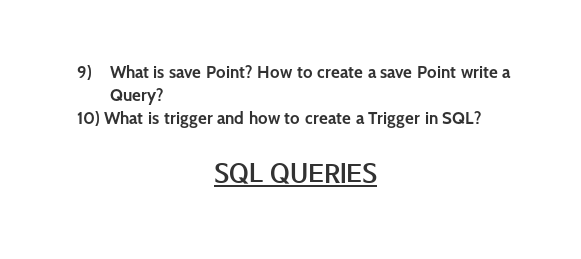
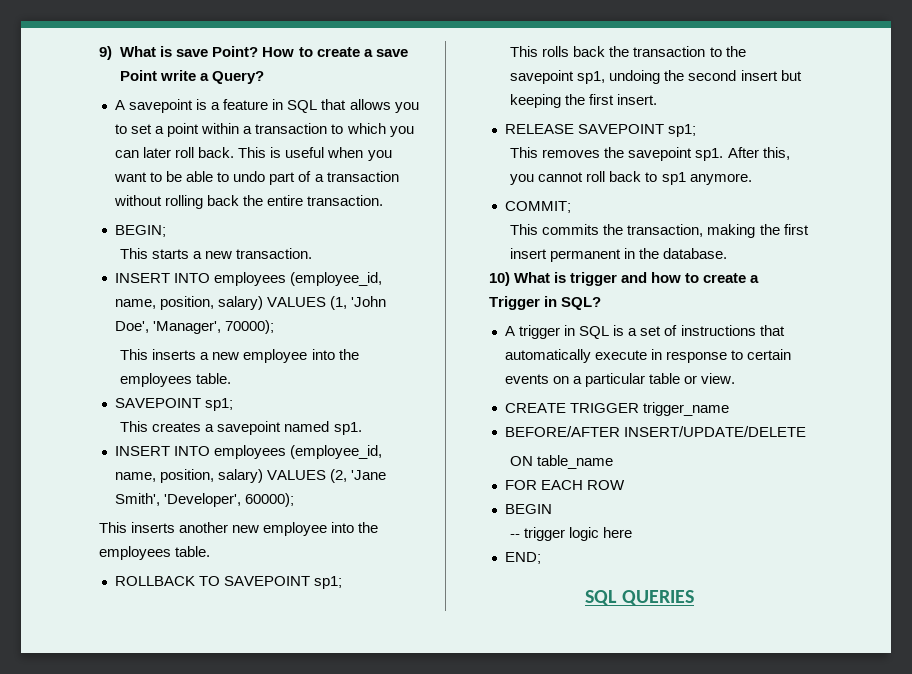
(164, 96) none -> [115,99,419,113] [115,123,414,137] [115,147,392,161] [114,171,399,185] [114,195,384,209] [115,225,167,237] [120,248,313,259] [115,272,383,286] [115,296,387,310] [115,320,275,334] [120,349,359,363] [120,373,232,387] [115,398,234,411] [120,421,362,435] [115,445,383,459] [115,469,387,483] [115,493,295,507] [98,522,378,536] [98,546,210,560] [115,576,343,589] [510,46,746,57] [510,70,802,84] [510,94,658,108] [505,124,697,137] [510,147,790,161] [510,171,752,185] [505,201,572,213] [510,224,809,238] [510,248,728,262] // A savepoint is a feature in SQL that allows you to set a point within a transaction to which you can later roll back. This is useful when you want to be able to undo part of a transaction without rolling back the entire transaction. // BEGIN; // This starts a new transaction. // INSERT INTO employees (employee_id, name, position, salary) VALUES (1, 'John Doe', 'Manager', 70000); // This inserts a new employee into the employees table. // SAVEPOINT sp1; // This creates a savepoint named sp1. // INSERT INTO employees (employee_id, name, position, salary) VALUES (2, 'Jane Smith', 'Developer', 60000); // This inserts another new employee into the employees table. // ROLLBACK TO SAVEPOINT sp1; // This rolls back the transaction to the savepoint sp1, undoing the second insert but keeping the first insert. // RELEASE SAVEPOINT sp1; // This removes the savepoint sp1. After this, you cannot roll back to sp1 anymore. // COMMIT; // This commits the transaction, making the first insert permanent in the database.
(483, 117) none -> [505,325,785,339] [505,349,792,363] [505,373,736,387] [505,402,730,416] [505,426,807,437] [510,455,614,469] [505,480,626,490] [505,504,553,514] [510,527,633,541] [505,552,542,564] // A trigger in SQL is a set of instructions that automatically execute in response to certain events on a particular table or view. // CREATE TRIGGER trigger_name // BEFORE/AFTER INSERT/UPDATE/DELETE // ON table_name // FOR EACH ROW // BEGIN // -- trigger logic here // END;

